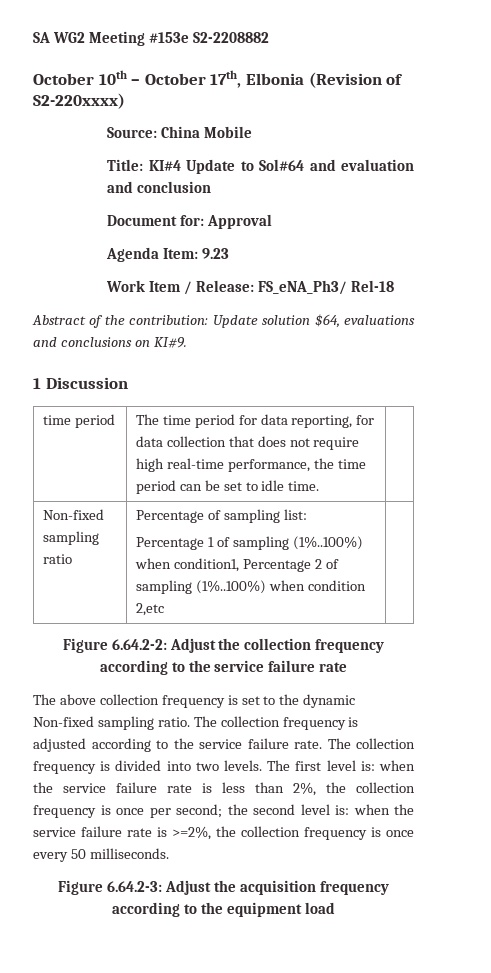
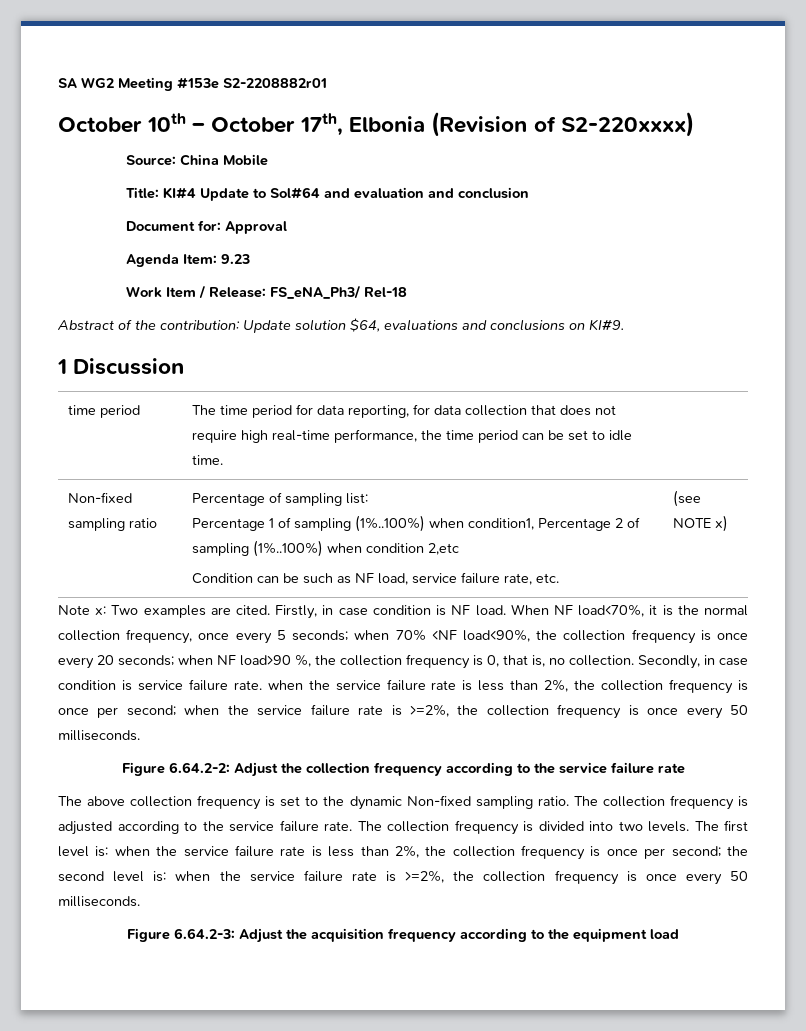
[192,32,269,43] S2-2208882 -> [223,78,327,88] S2-2208882r01
(164, 609) | -> [192,572,560,585] [673,490,702,507] [673,515,729,532] [58,604,749,619] [58,629,748,644] [58,654,748,669] [58,679,749,694] [58,704,748,719] [58,730,140,741] // Condition can be such as NF load, service failure rate, etc. | (see NOTE x) // Note x: Two examples are cited. Firstly, in case condition is NF load. When NF load<70%, it is the normal collection frequency, once every 5 seconds; when 70% <NF load<90%, the collection frequency is once every 20 seconds; when NF load>90 %, the collection frequency is 0, that is, no collection. Secondly, in case condition is service failure rate. when the service failure rate is less than 2%, the collection frequency is once per second; when the service failure rate is >=2%, the collection frequency is once every 50 milliseconds.

